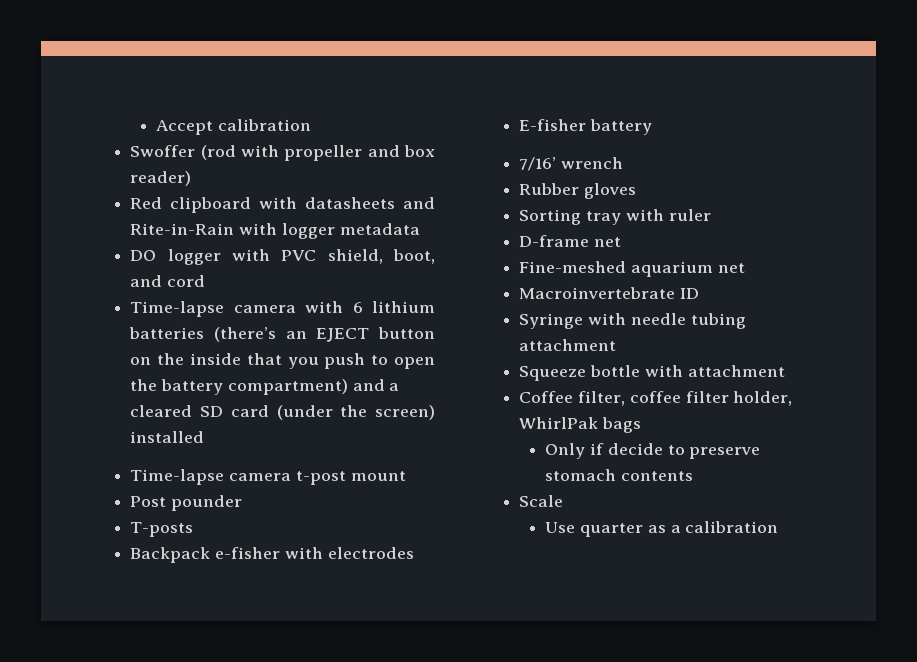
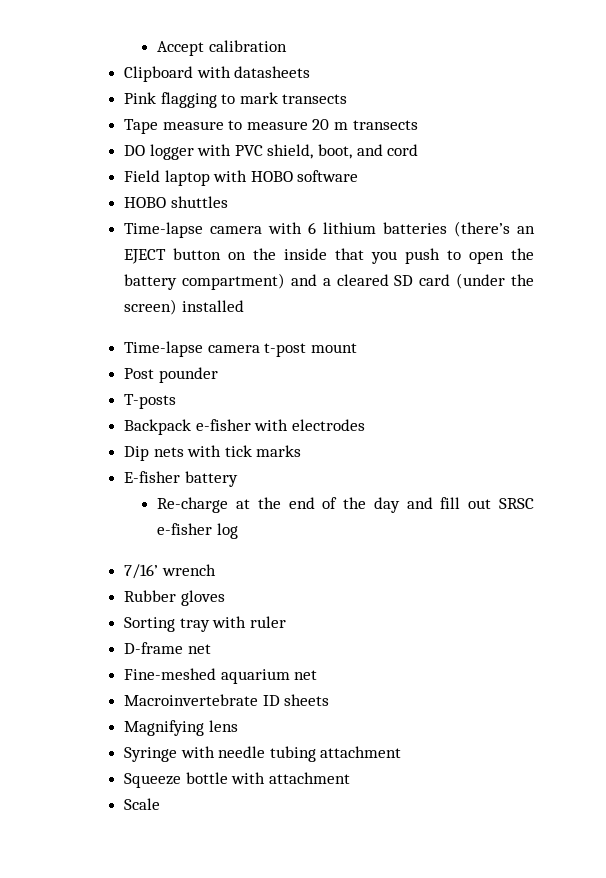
[130,145,435,161] [130,171,192,186] [130,197,436,213] [130,223,420,239] Swoffer (rod with propeller and box reader) // Red clipboard with datasheets and Rite-in-Rain with logger metadata -> [124,66,311,82] [124,92,348,108] [124,119,418,134] Clipboard with datasheets // Pink flagging to mark transects // Tape measure to measure 20 m transects
(206, 281) none -> [124,170,359,186] [124,196,228,208] // Field laptop with HOBO software // HOBO shuttles
[519,119,653,135] E-fisher battery -> [124,445,302,461] [124,471,238,487] [157,497,535,513] [157,523,239,539] Dip nets with tick marks // E-fisher battery // Re-charge at the end of the day and fill out SRSC e-fisher log
(700, 293) none -> [284,694,330,706] [124,720,238,736] sheets // Magnifying lens
[519,391,793,406] [519,417,642,433] [545,443,761,459] [545,469,694,481] [519,495,564,507] [545,521,779,537] Coffee filter, coffee filter holder, WhirlPak bags // Only if decide to preserve stomach contents // Scale // Use quarter as a calibration -> [124,798,161,810] Scale

